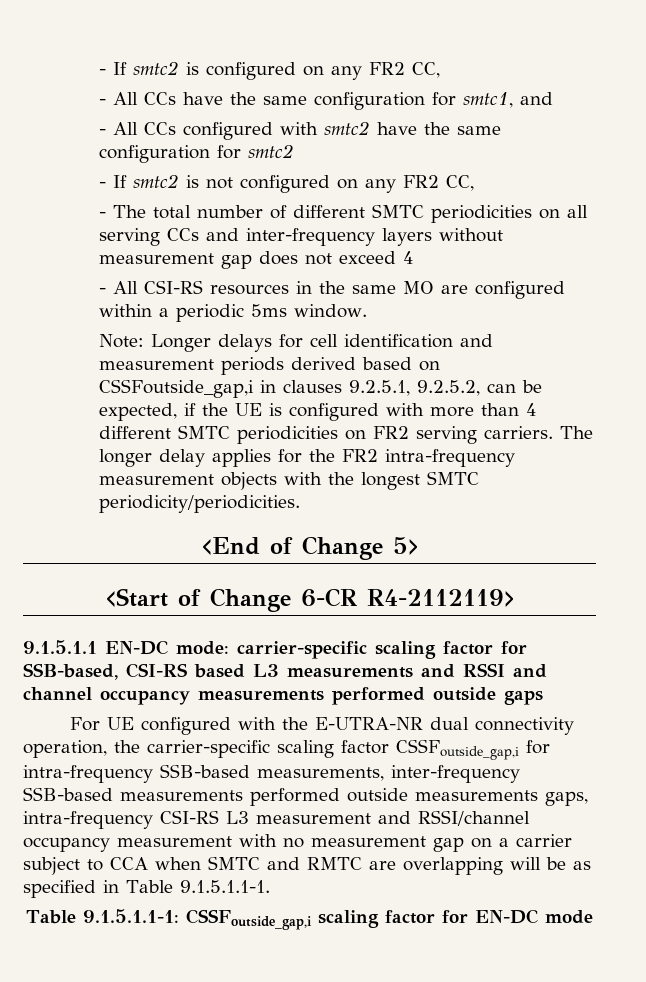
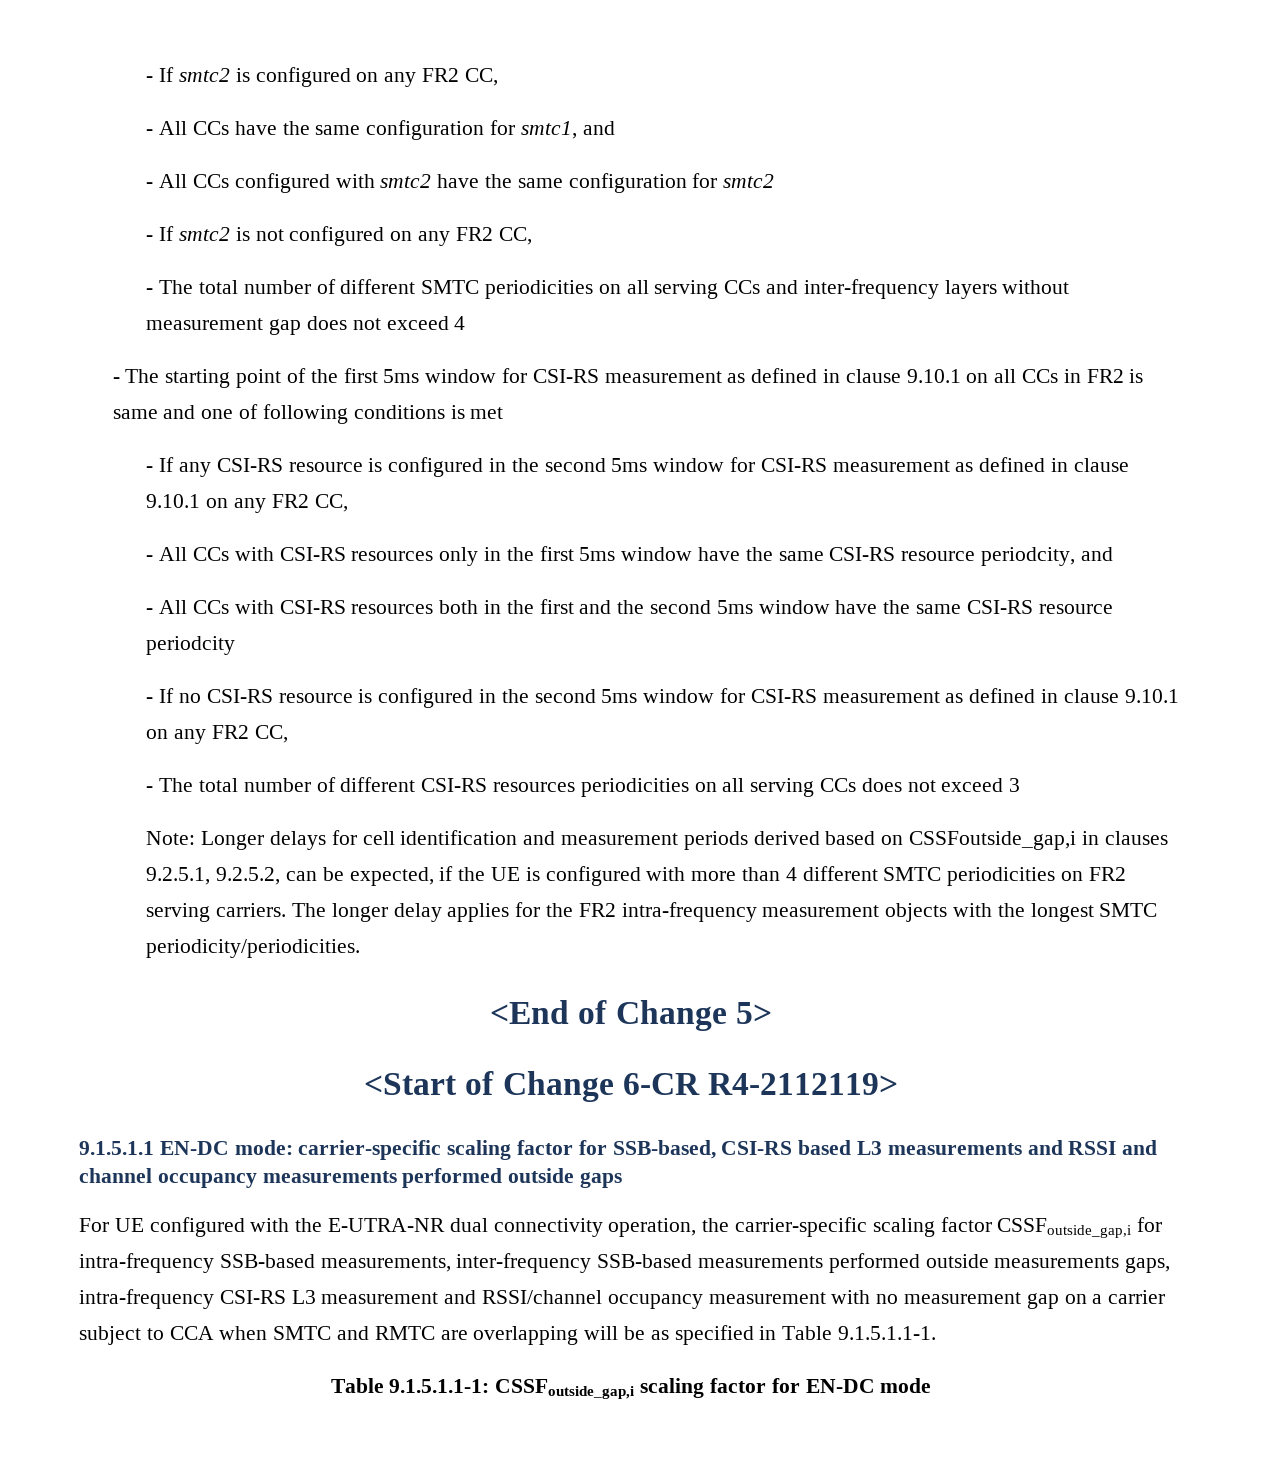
[98,280,565,299] [98,304,367,322] // - All CSI-RS resources in the same MO are configured within a periodic 5ms window. -> [112,368,1144,388] [112,404,504,424] [146,457,1129,477] [146,494,348,513] [146,546,1113,566] [146,599,1113,614] [146,636,236,655] [146,688,1179,708] [146,725,288,744] [146,777,1021,797] // - The starting point of the first 5ms window for CSI-RS measurement as defined in clause 9.10.1 on all CCs in FR2 is same and one of following conditions is met // - If any CSI-RS resource is configured in the second 5ms window for CSI-RS measurement as defined in clause 9.10.1 on any FR2 CC, // - All CCs with CSI-RS resources only in the first 5ms window have the same CSI-RS resource periodcity, and // - All CCs with CSI-RS resources both in the first and the second 5ms window have the same CSI-RS resource periodcity // - If no CSI-RS resource is configured in the second 5ms window for CSI-RS measurement as defined in clause 9.10.1 on any FR2 CC, // - The total number of different CSI-RS resources periodicities on all serving CCs does not exceed 3

